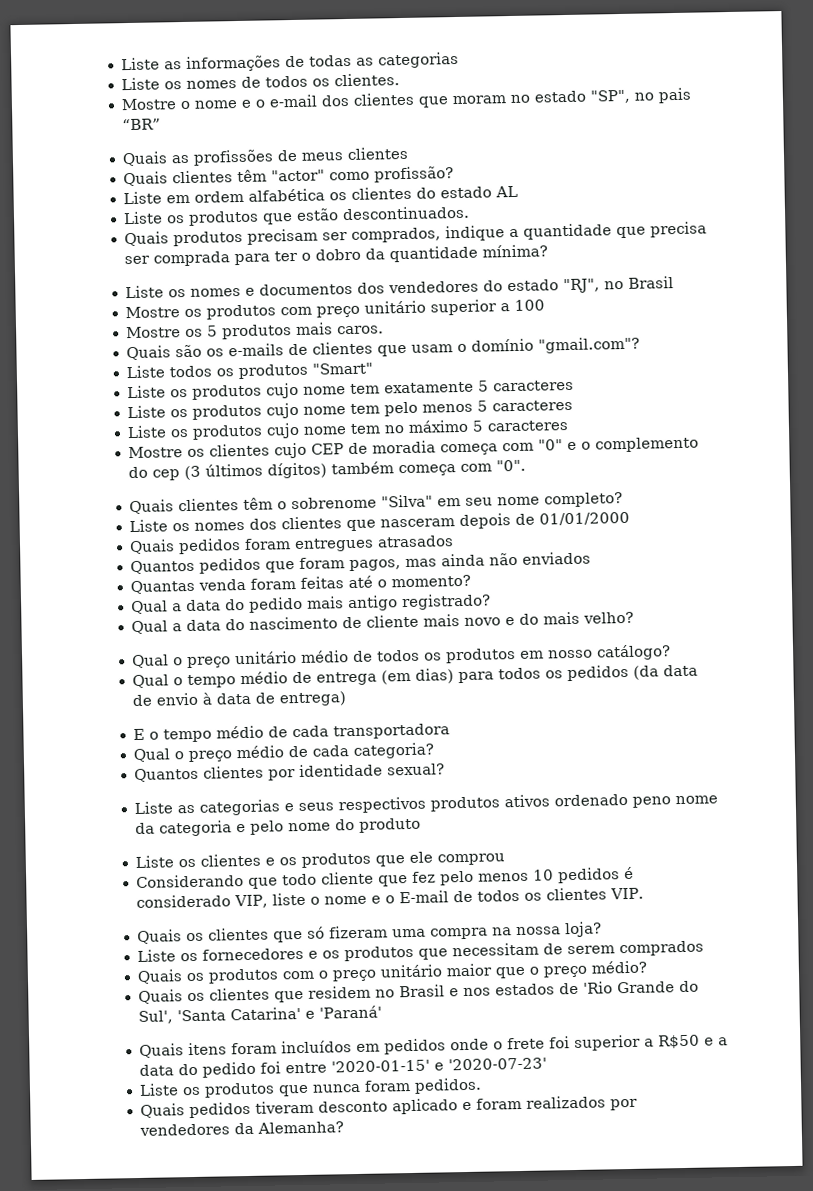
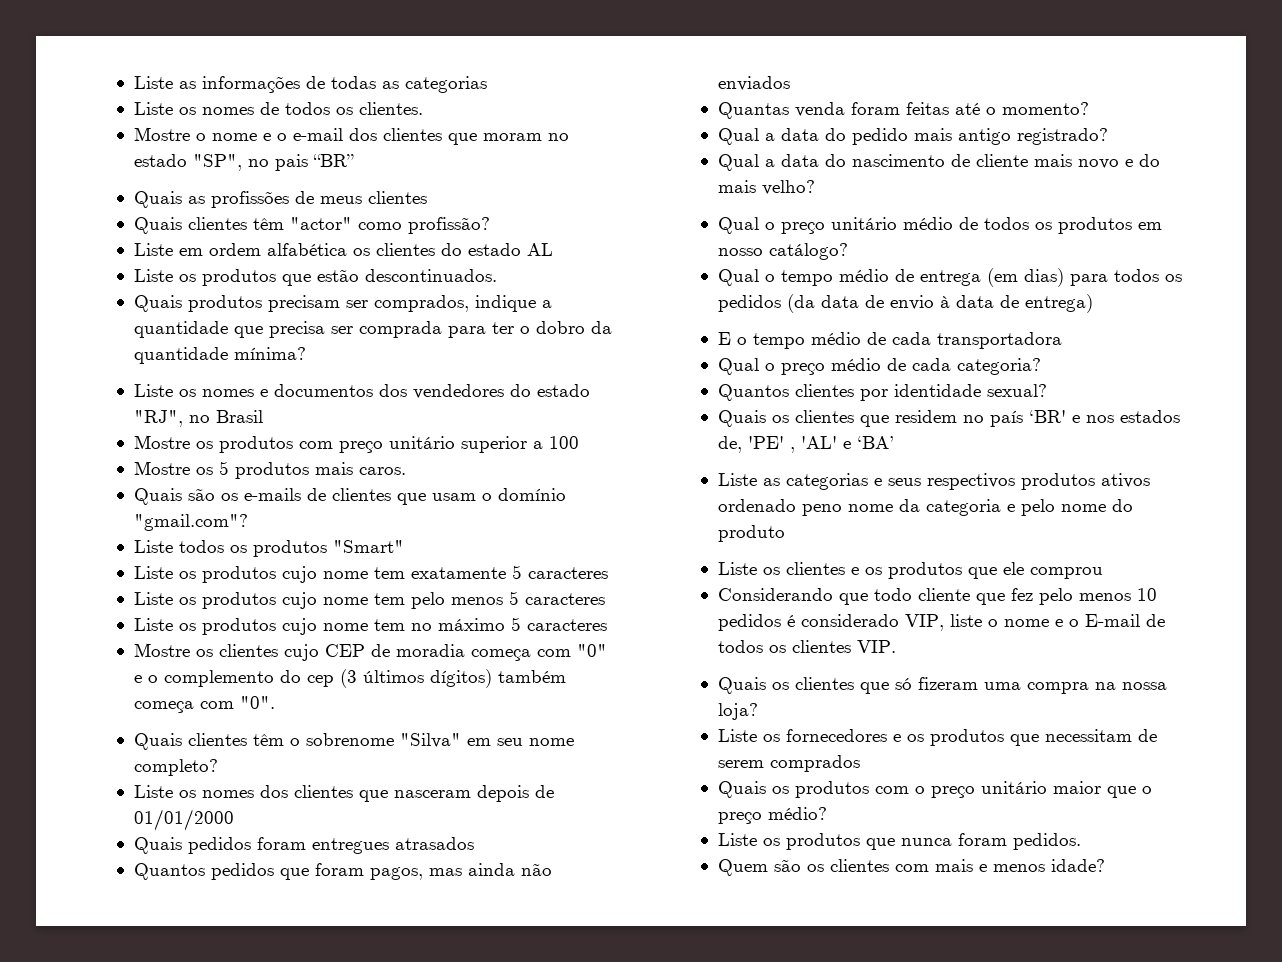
(446, 769) none -> [718,410,1181,427] [718,436,895,453] // Quais os clientes que residem no país ‘BR' e nos estados de, 'PE' , 'AL' e ‘BA’
[138,980,700,1004] [138,1005,383,1024] [139,1034,729,1058] [139,1057,548,1078] // Quais os clientes que residem no Brasil e nos estados de 'Rio Grande do Sul', 'Santa Catarina' e 'Paraná' // Quais itens foram incluídos em pedidos onde o frete foi superior a R$50 e a data do pedido foi entre '2020-01-15' e '2020-07-23' -> (828, 813) none
[140,1095,639,1119] [139,1121,345,1136] Quais pedidos tiveram desconto aplicado e foram realizados por vendedores da Alemanha? -> [718,859,1106,876] Quem são os clientes com mais e menos idade?

